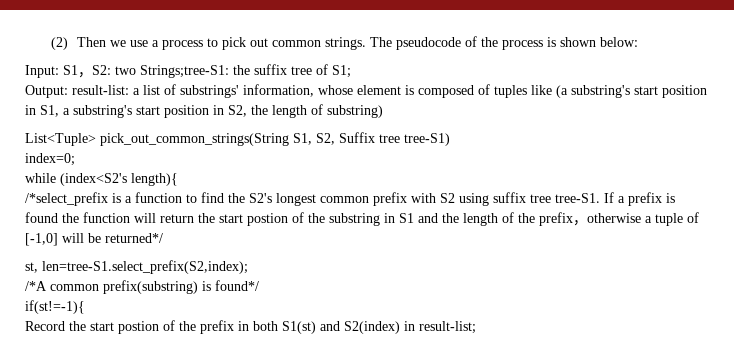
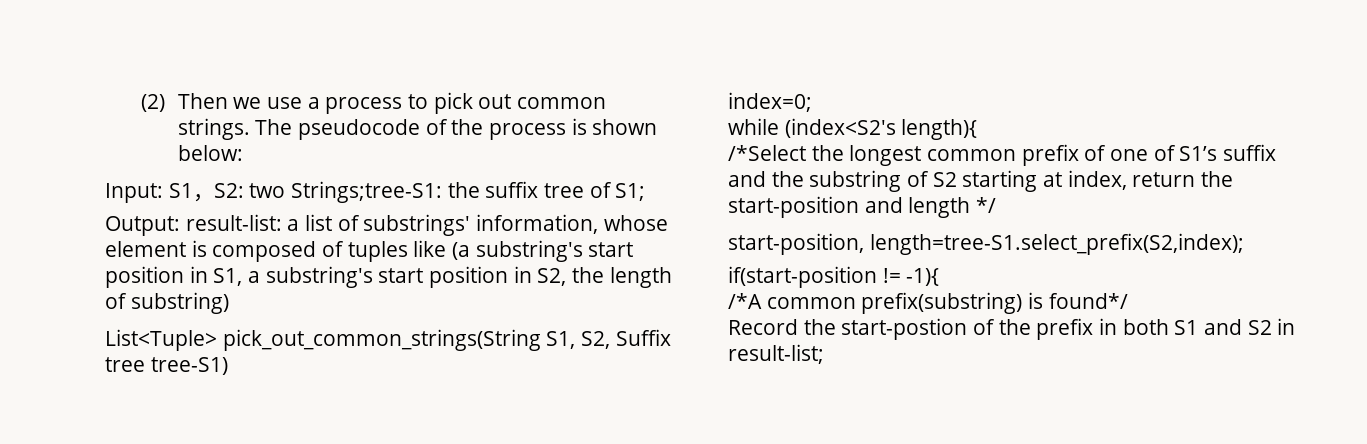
[25,192,675,206] [25,212,699,226] [25,233,163,246] [25,260,248,274] /*select_prefix is a function to find the S2's longest common prefix with S2 using suffix tree tree-S1. If a prefix is found the function will return the start postion of the substring in S1 and the length of the prefix，otherwise a tuple of [-1,0] will be returned*/ // st, len=tree-S1.select_prefix(S2,index); -> [728,144,1277,166] [728,170,1234,192] [728,196,997,218] [728,233,1244,255] [728,266,940,288] /*Select the longest common prefix of one of S1’s suffix and the substring of S2 starting at index, return the start-position and length */ // start-position, length=tree-S1.select_prefix(S2,index); // if(start-position != -1){
[25,300,85,314] // if(st!=-1){ -> (1128, 301) none
[90,321,159,334] start postion -> [841,318,968,340] start-postion
[282,321,400,334] S1(st) and S2(index) -> [1174,319,1272,335] S1 and S2

